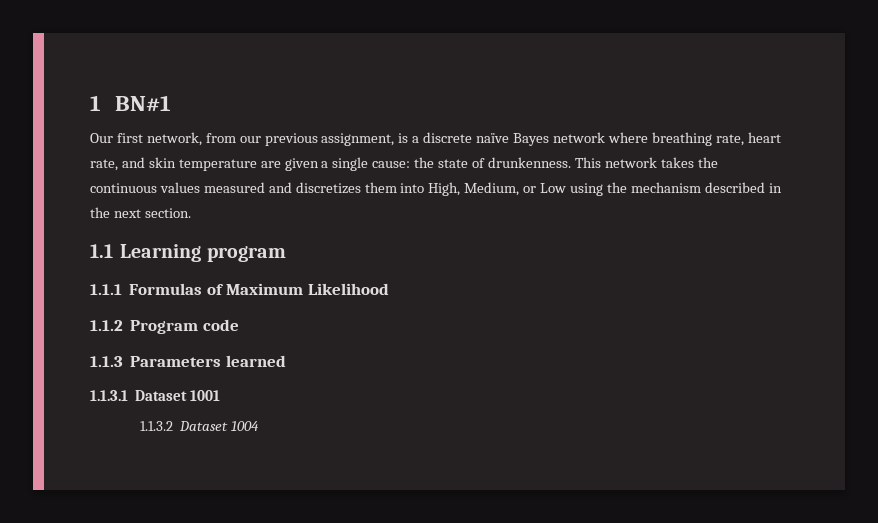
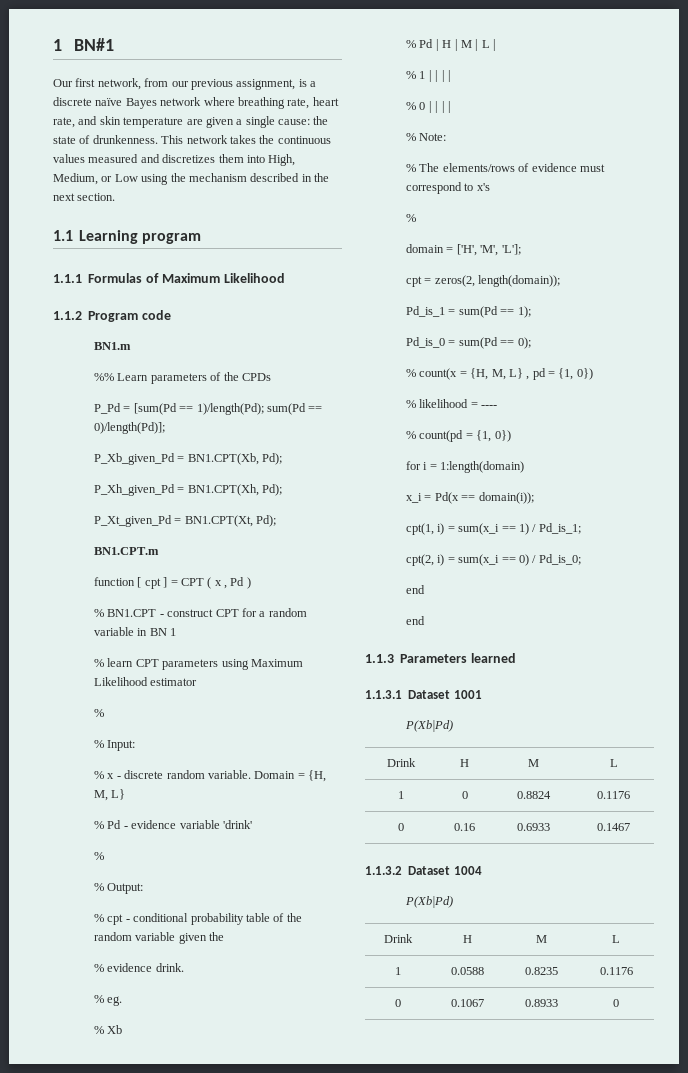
(239, 325) none -> [94,342,132,350] [94,372,271,384] [94,403,323,415] [94,422,166,434] [94,453,283,465] [94,484,283,496] [94,515,277,527] [94,547,160,555] [94,577,251,589] [94,608,307,617] [94,627,177,636] [94,658,303,670] [94,677,198,686] [94,709,105,717] [94,740,136,751] [94,770,327,782] [94,789,126,801] [94,820,252,829] [94,852,105,860] [94,883,144,894] [94,913,302,925] [94,932,225,944] [94,963,184,972] [94,995,123,1006] [94,1025,123,1034] [406,39,497,51] [406,70,451,82] [406,101,451,113] [406,133,447,141] [406,163,605,172] [406,182,490,194] [406,214,417,222] [406,244,521,256] [406,275,561,287] [406,306,531,318] [406,337,531,349] [406,368,593,380] [406,399,498,408] [406,430,511,442] [406,461,525,473] [406,492,534,504] [406,523,581,535] [406,554,581,566] [406,585,426,594] [406,616,426,625] // BN1.m // %% Learn parameters of the CPDs // P_Pd = [sum(Pd == 1)/length(Pd); sum(Pd == 0)/length(Pd)]; // P_Xb_given_Pd = BN1.CPT(Xb, Pd); // P_Xh_given_Pd = BN1.CPT(Xh, Pd); // P_Xt_given_Pd = BN1.CPT(Xt, Pd); // BN1.CPT.m // function [ cpt ] = CPT ( x , Pd ) // % BN1.CPT - construct CPT for a random variable in BN 1 // % learn CPT parameters using Maximum Likelihood estimator // % // % Input: // % x - discrete random variable. Domain = {H, M, L} // % Pd - evidence variable 'drink' // % // % Output: // % cpt - conditional probability table of the random variable given the // % evidence drink. // % eg. // % Xb // % Pd | H | M | L | // % 1 | | | | // % 0 | | | | // % Note: // % The elements/rows of evidence must correspond to x's // % // domain = ['H', 'M', 'L']; // cpt = zeros(2, length(domain)); // Pd_is_1 = sum(Pd == 1); // Pd_is_0 = sum(Pd == 0); // % count(x = {H, M, L} , pd = {1, 0}) // % likelihood = ---- // % count(pd = {1, 0}) // for i = 1:length(domain) // x_i = Pd(x == domain(i)); // cpt(1, i) = sum(x_i == 1) / Pd_is_1; // cpt(2, i) = sum(x_i == 0) / Pd_is_0; // end // end
[139,421,260,431] 1.1.3.2 Dataset 1004 -> [405,720,454,732] [386,758,416,767] [460,759,469,767] [528,759,539,767] [609,759,618,767] [397,791,404,799] [461,791,468,799] [517,791,551,799] [597,791,630,799] [397,823,404,831] [454,823,475,831] [517,823,550,831] [597,823,630,831] [365,866,482,875] [405,896,454,908] [384,934,413,943] [463,935,472,943] [536,935,547,943] [612,935,620,943] [395,967,401,975] [451,967,484,975] [525,967,558,975] [599,967,633,975] [395,999,401,1007] [451,999,484,1007] [525,999,558,1007] [613,999,619,1007] P(Xb|Pd) // Drink | H | M | L // 1 | 0 | 0.8824 | 0.1176 // 0 | 0.16 | 0.6933 | 0.1467 // 1.1.3.2 Dataset 1004 // P(Xb|Pd) // Drink | H | M | L // 1 | 0.0588 | 0.8235 | 0.1176 // 0 | 0.1067 | 0.8933 | 0

